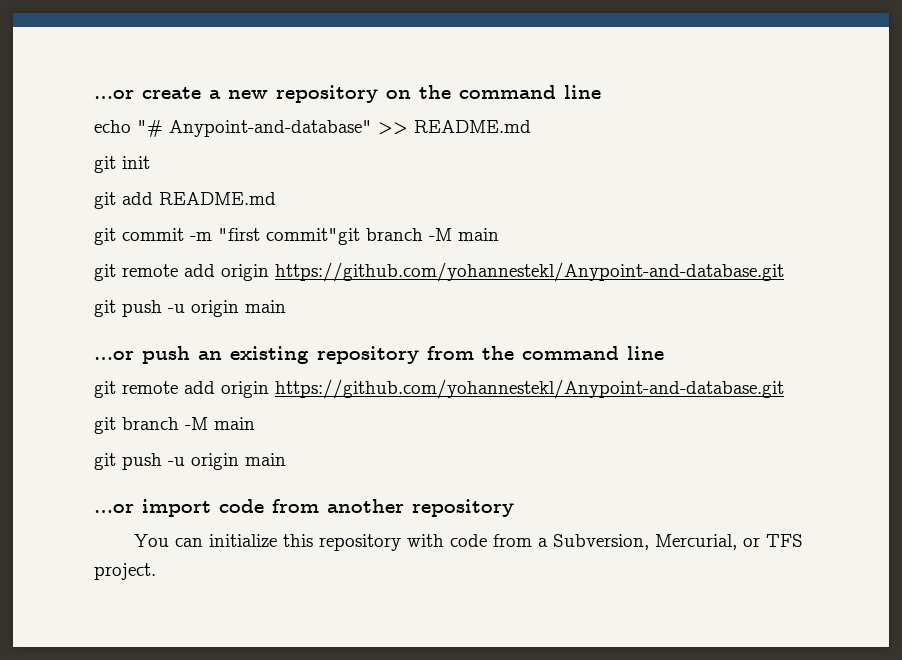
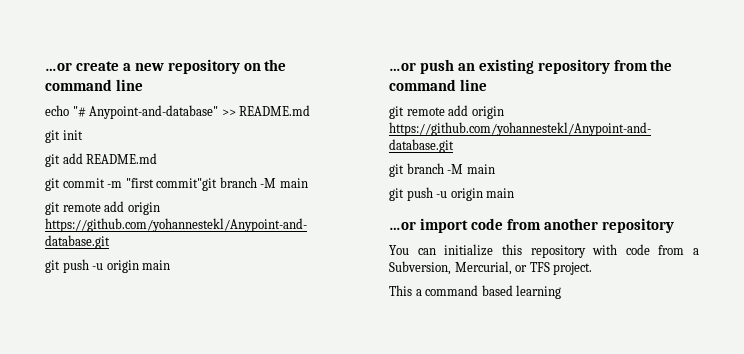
(156, 571) none -> [389,285,562,299] // This a command based learning

